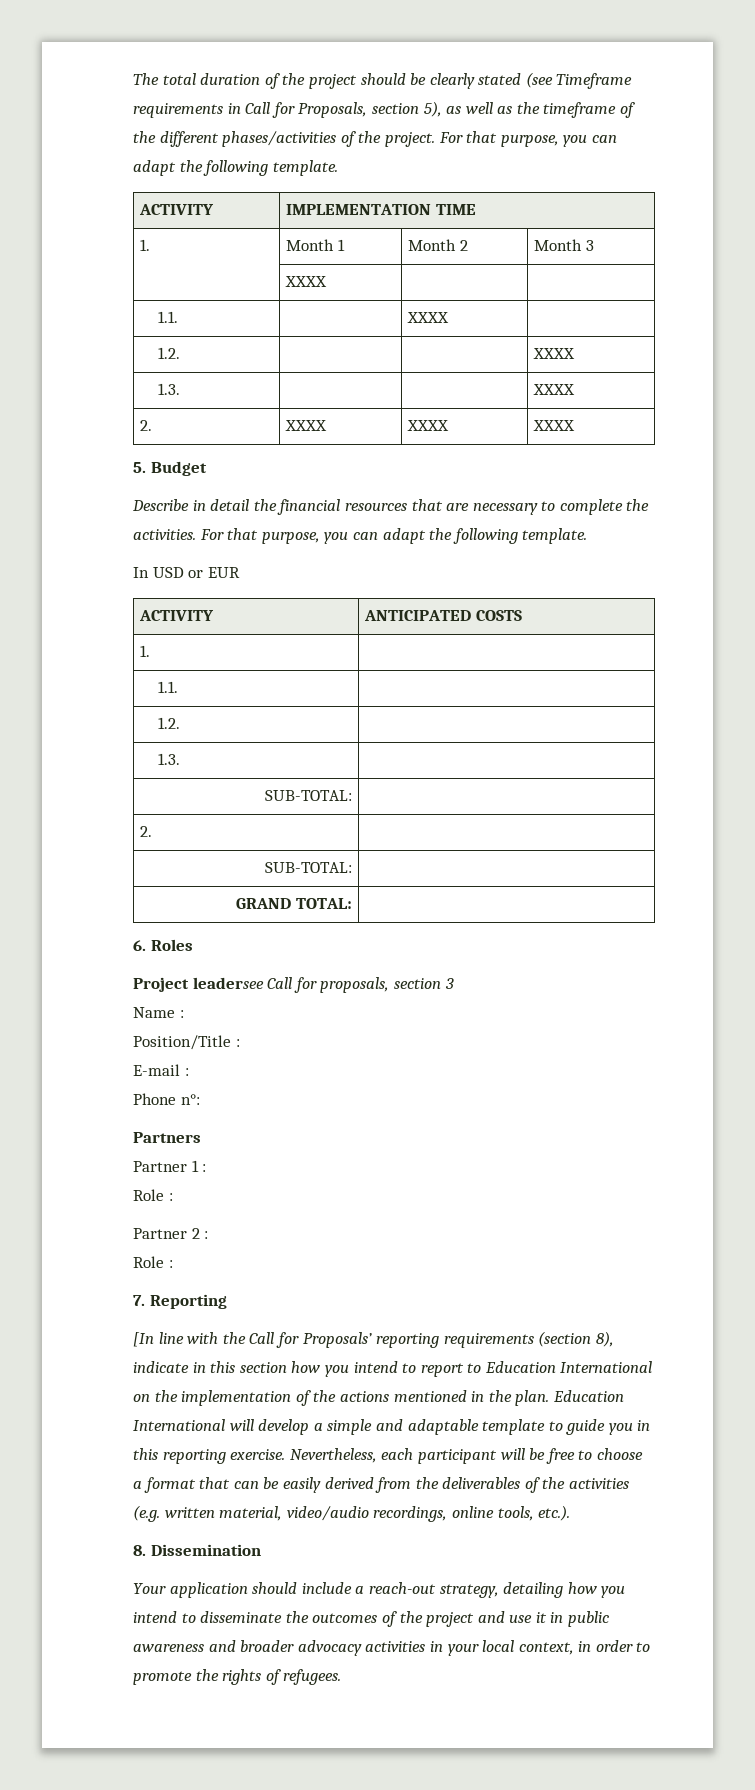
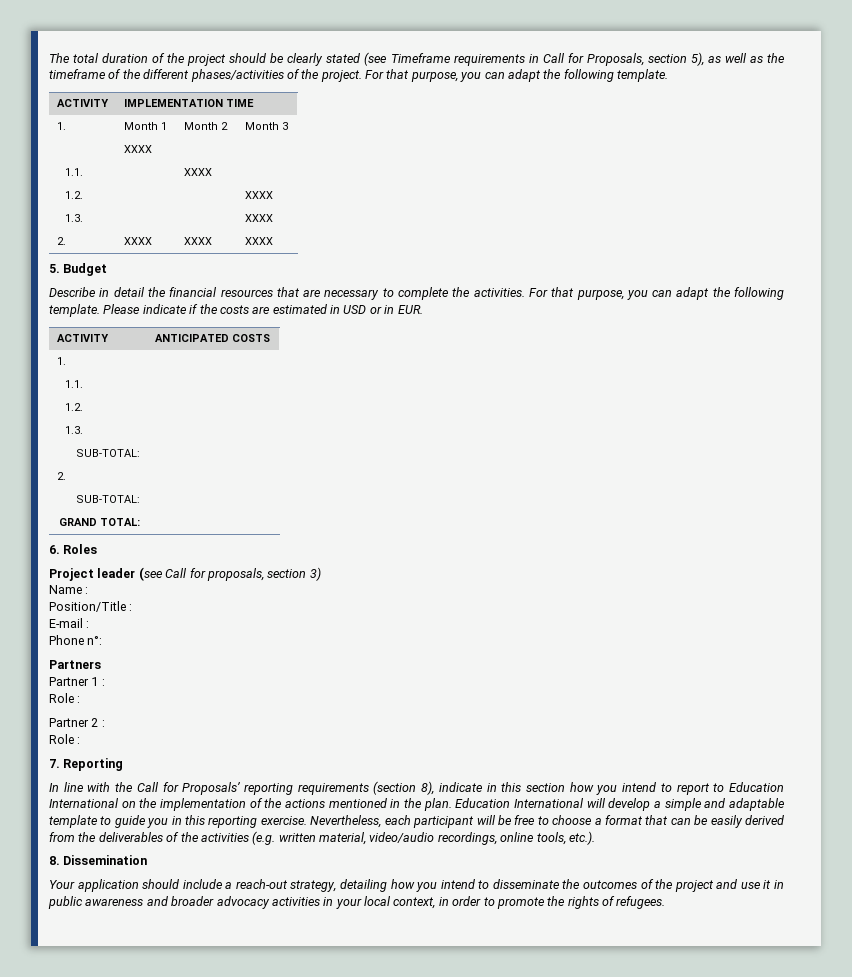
[133,567,240,578] // In USD or EUR -> [103,304,423,314] Please indicate if the costs are estimated in USD or in EUR.
[192,977,264,989] leadersee -> [97,567,163,581] leader (see
[444,978,454,989] 3 -> [309,567,321,581] 3)
[133,1332,154,1347] [In -> [49,783,59,792] In

